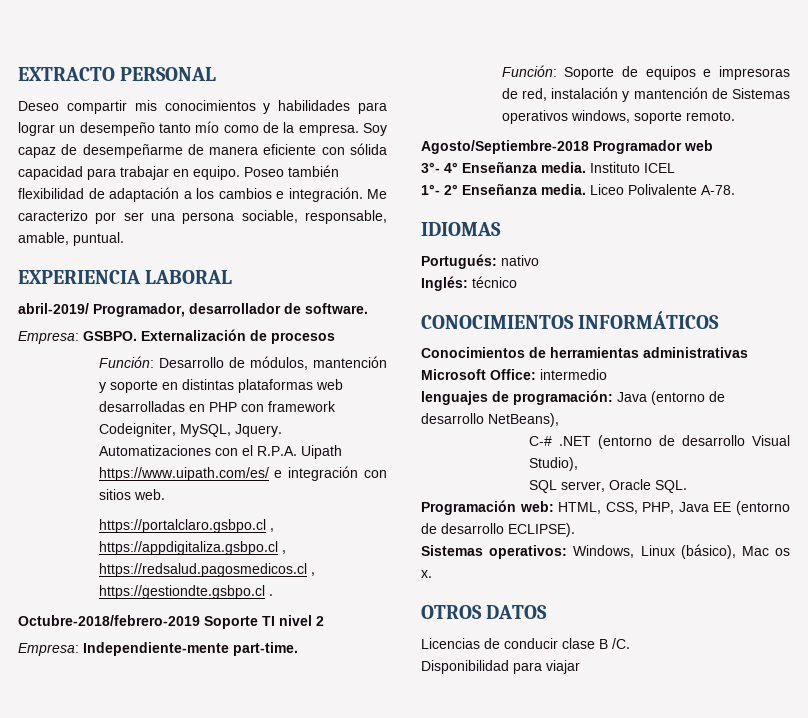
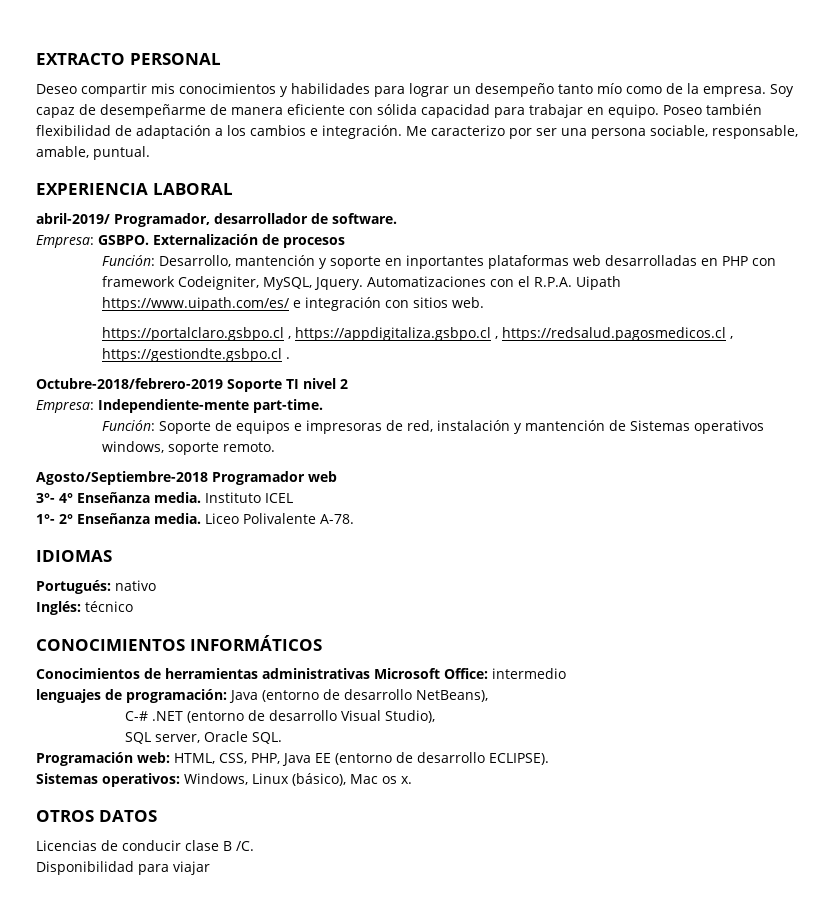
[158,356,308,370] Desarrollo de módulos, -> [159,255,232,267] Desarrollo,
[181,379,234,390] distintas -> [406,255,485,269] inportantes

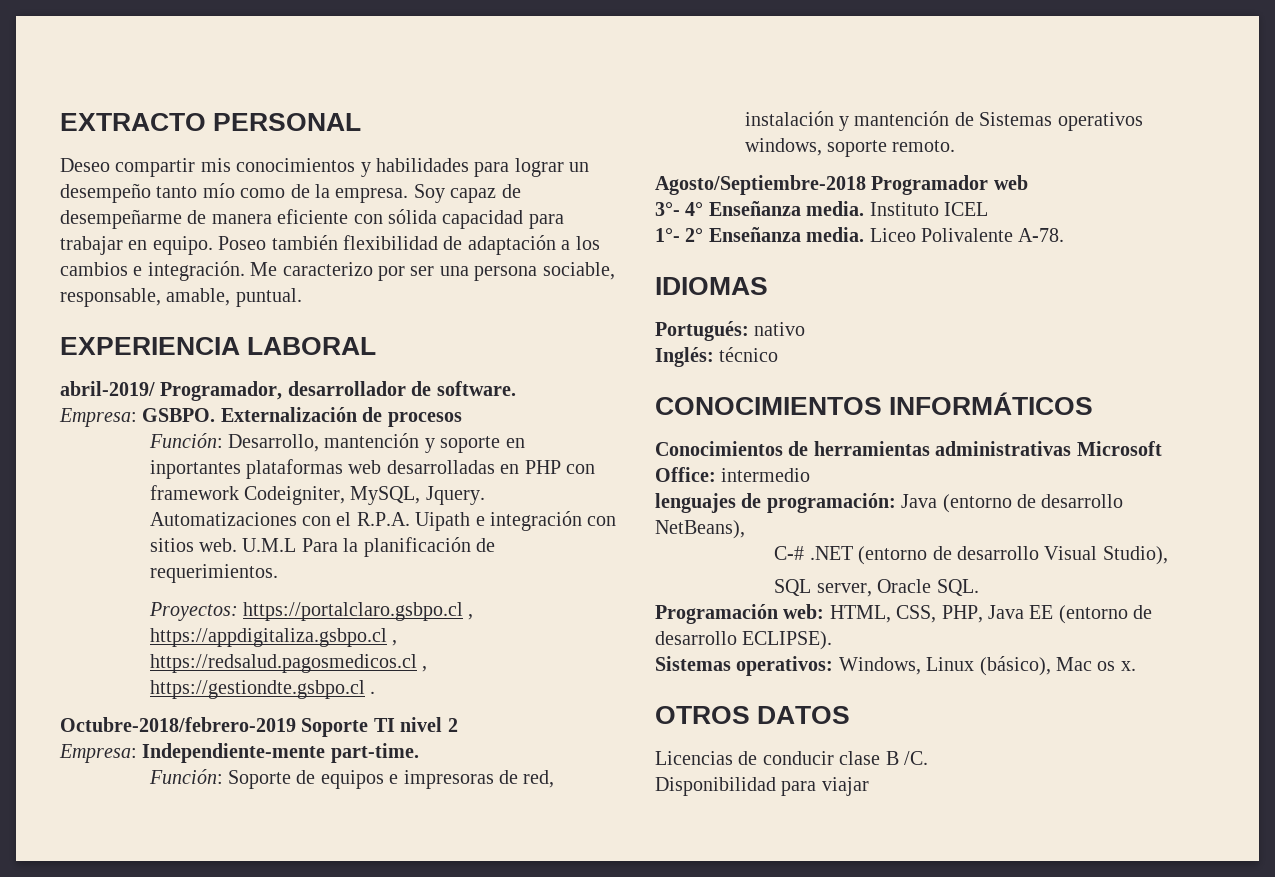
[102,297,290,311] https://www.uipath.com/es/ -> (471, 521) none
(485, 302) // -> [242,537,495,557] [149,564,278,583] [148,602,238,621] U.M.L Para la planificación de requerimientos. // Proyectos:

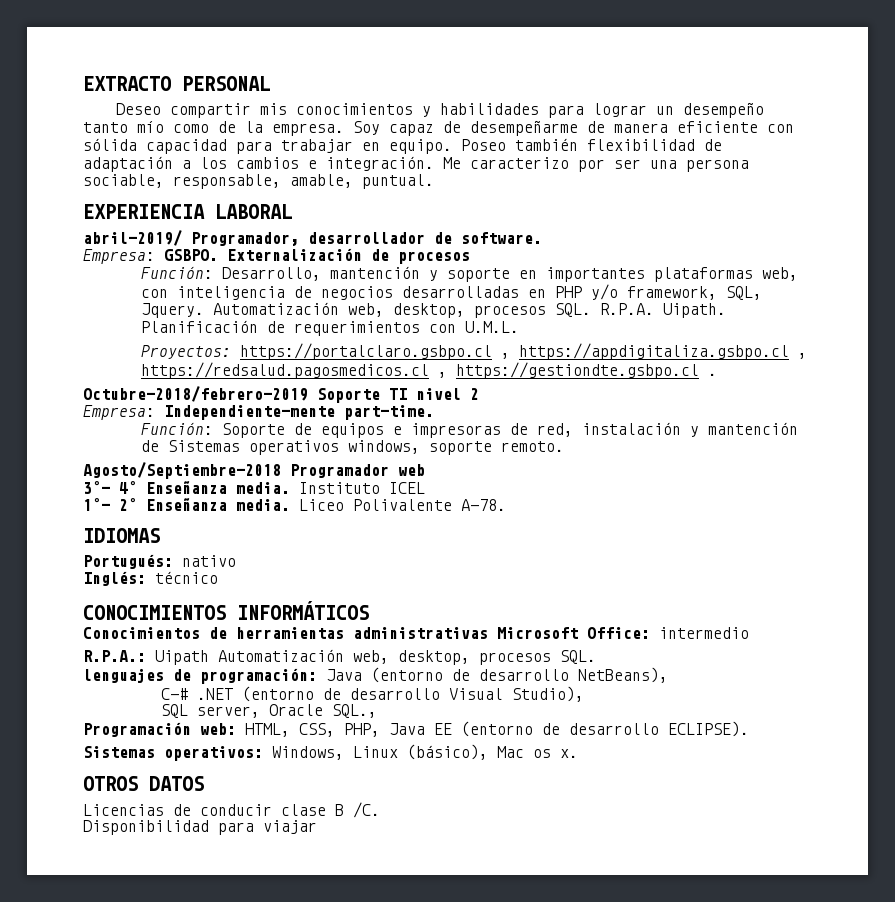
[149,459,595,479] [149,485,485,505] [149,511,617,531] [149,537,495,557] [149,564,278,583] inportantes plataformas web desarrolladas en PHP con framework Codeigniter, MySQL, Jquery. Automatizaciones con el R.P.A. Uipath e integración con sitios web. U.M.L Para la planificación de requerimientos. -> [546,267,799,282] [141,284,763,300] [141,302,727,318] [141,320,520,336] importantes plataformas web, con inteligencia de negocios desarrolladas en PHP y/o framework, SQL, Jquery. Automatización web, desktop, procesos SQL. R.P.A. Uipath. Planificación de requerimientos con U.M.L.
(811, 475) none -> [83,649,596,665] // R.P.A.: Uipath Automatización web, desktop, procesos SQL.
[936,579,979,596] SQL. -> [331,704,377,718] SQL.,

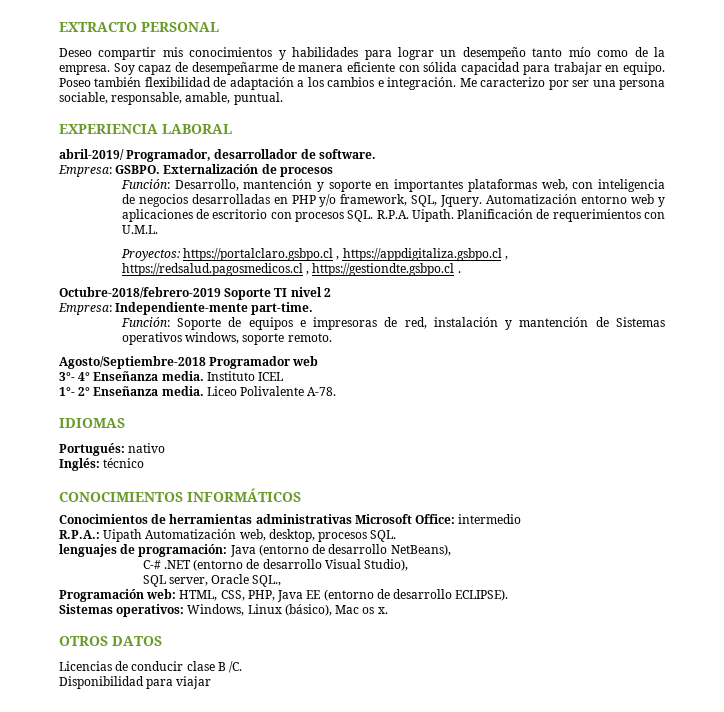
[348,303,466,318] web, desktop, -> [581,194,665,207] [121,209,292,222] entorno web y aplicaciones de escritorio con

